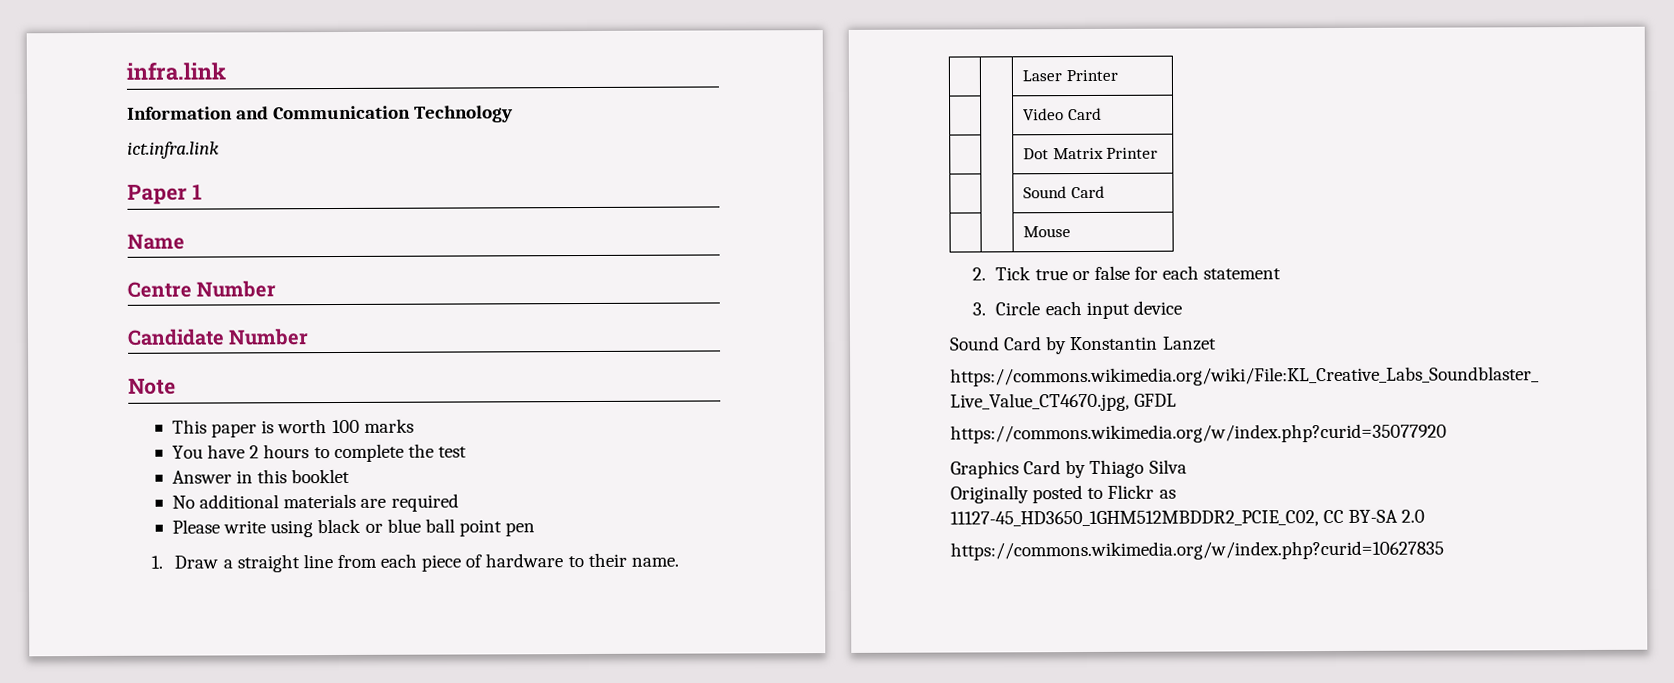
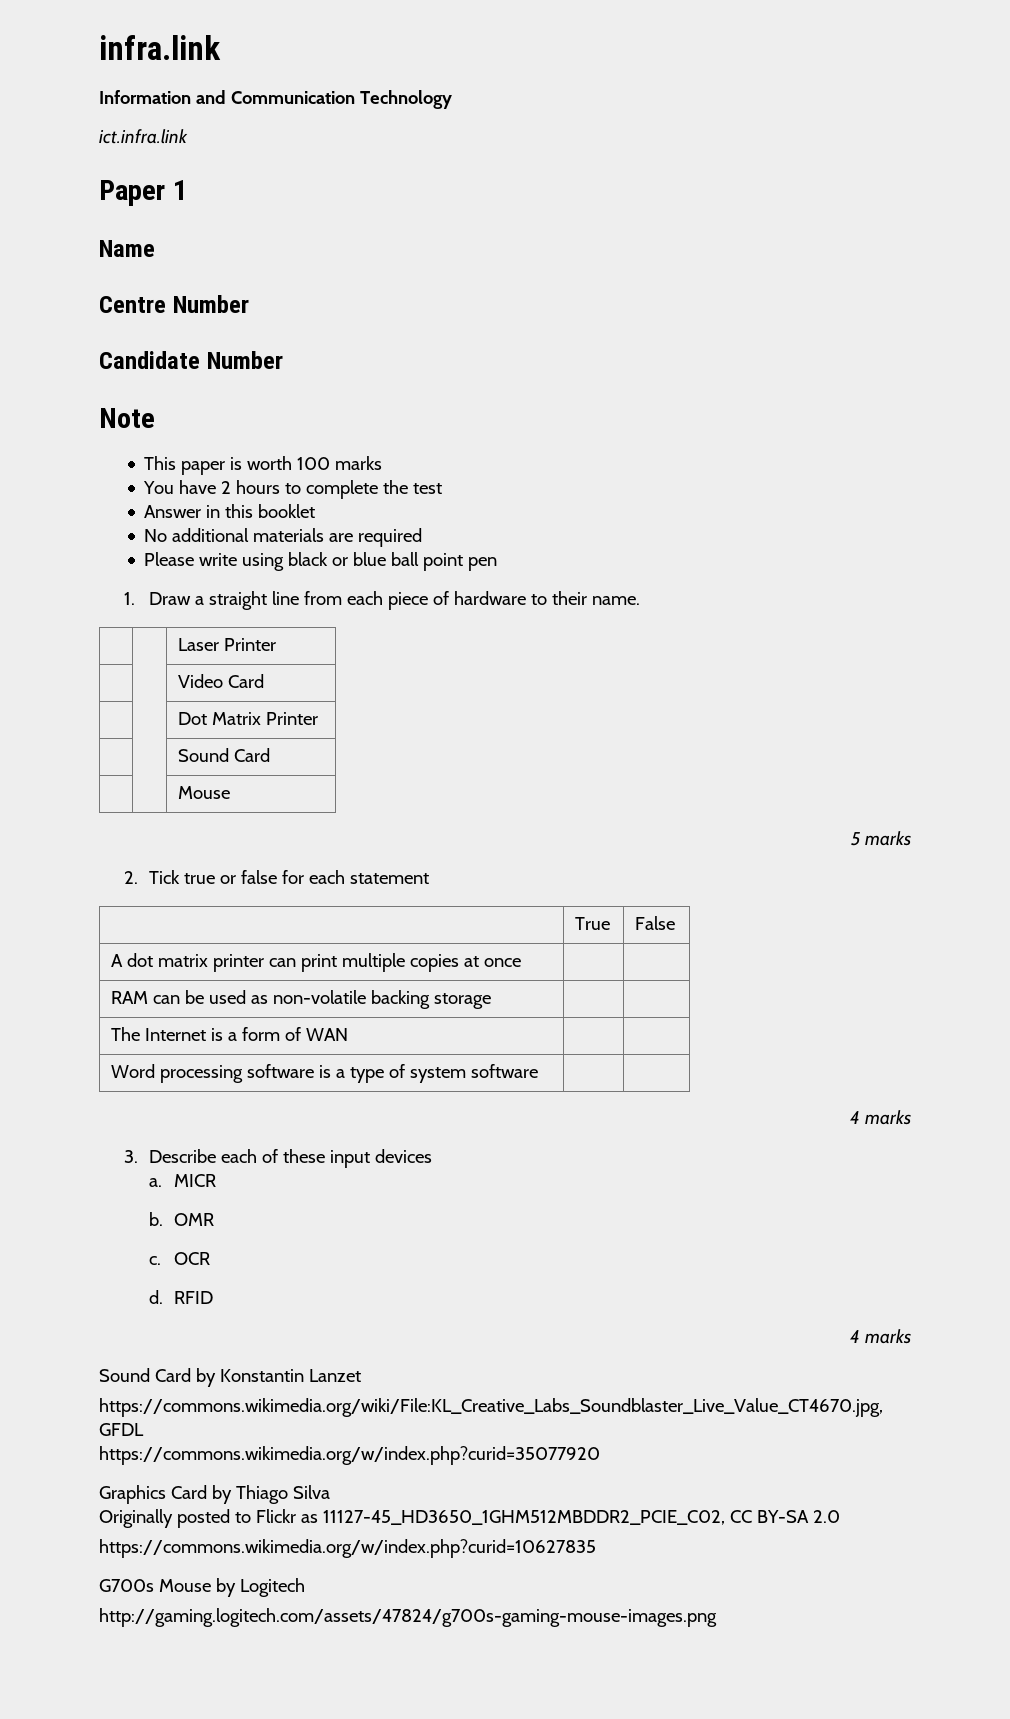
(1072, 232) none -> [851,831,911,846] // 5 marks
[972,300,1182,320] // 3. Circle each input device -> [575,917,611,930] [635,916,676,930] [111,953,522,972] [111,990,492,1009] [111,1027,349,1041] [111,1064,539,1083] [850,1110,911,1125] [124,1149,433,1168] [149,1174,217,1187] [149,1212,215,1226] [149,1252,211,1265] [149,1290,214,1304] [850,1329,911,1344] // | True | False // A dot matrix printer can print multiple copies at once | | // RAM can be used as non-volatile backing storage | | // The Internet is a form of WAN | | // Word processing software is a type of system software | | // 4 marks // 3. Describe each of these input devices // a. MICR // b. OMR // c. OCR // d. RFID // 4 marks
(1444, 550) none -> [99,1578,305,1597] [99,1608,717,1627] // G700s Mouse by Logitech // http://gaming.logitech.com/assets/47824/g700s-gaming-mouse-images.png

